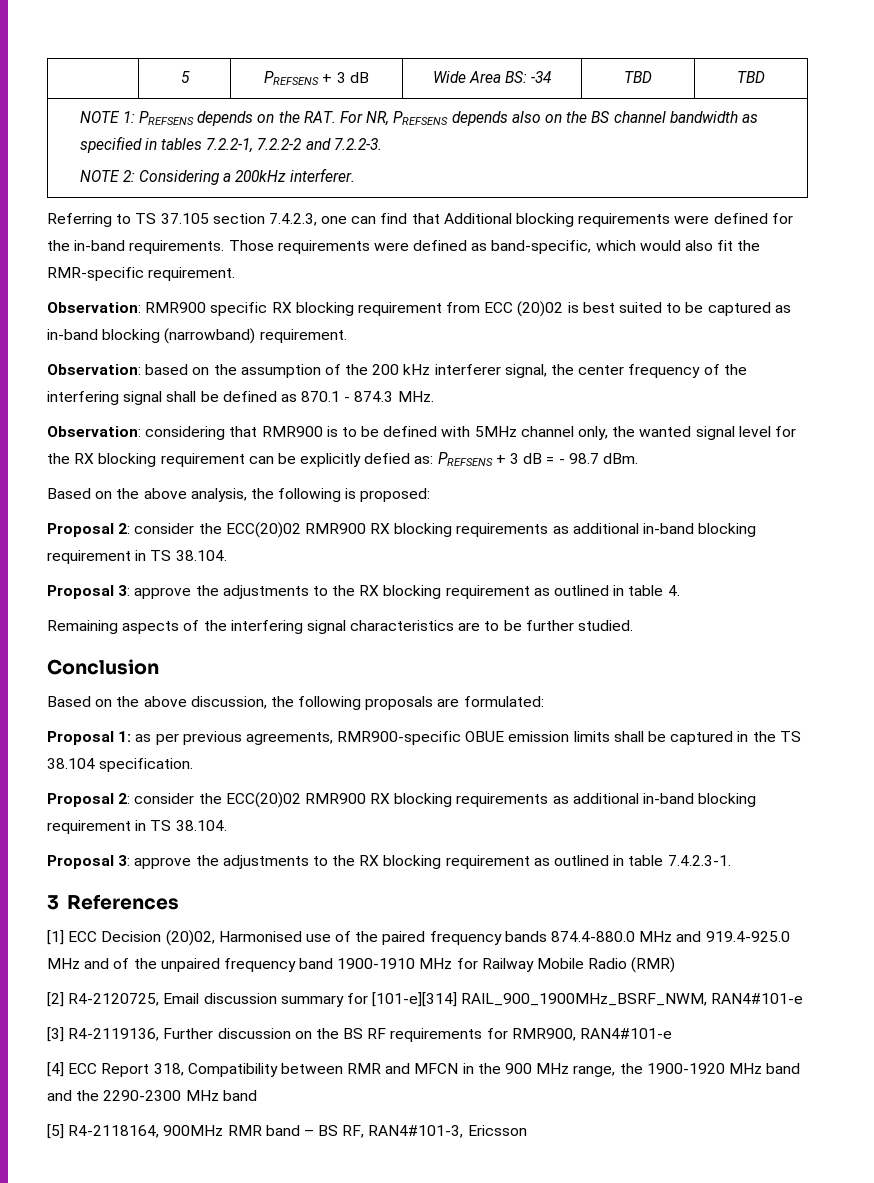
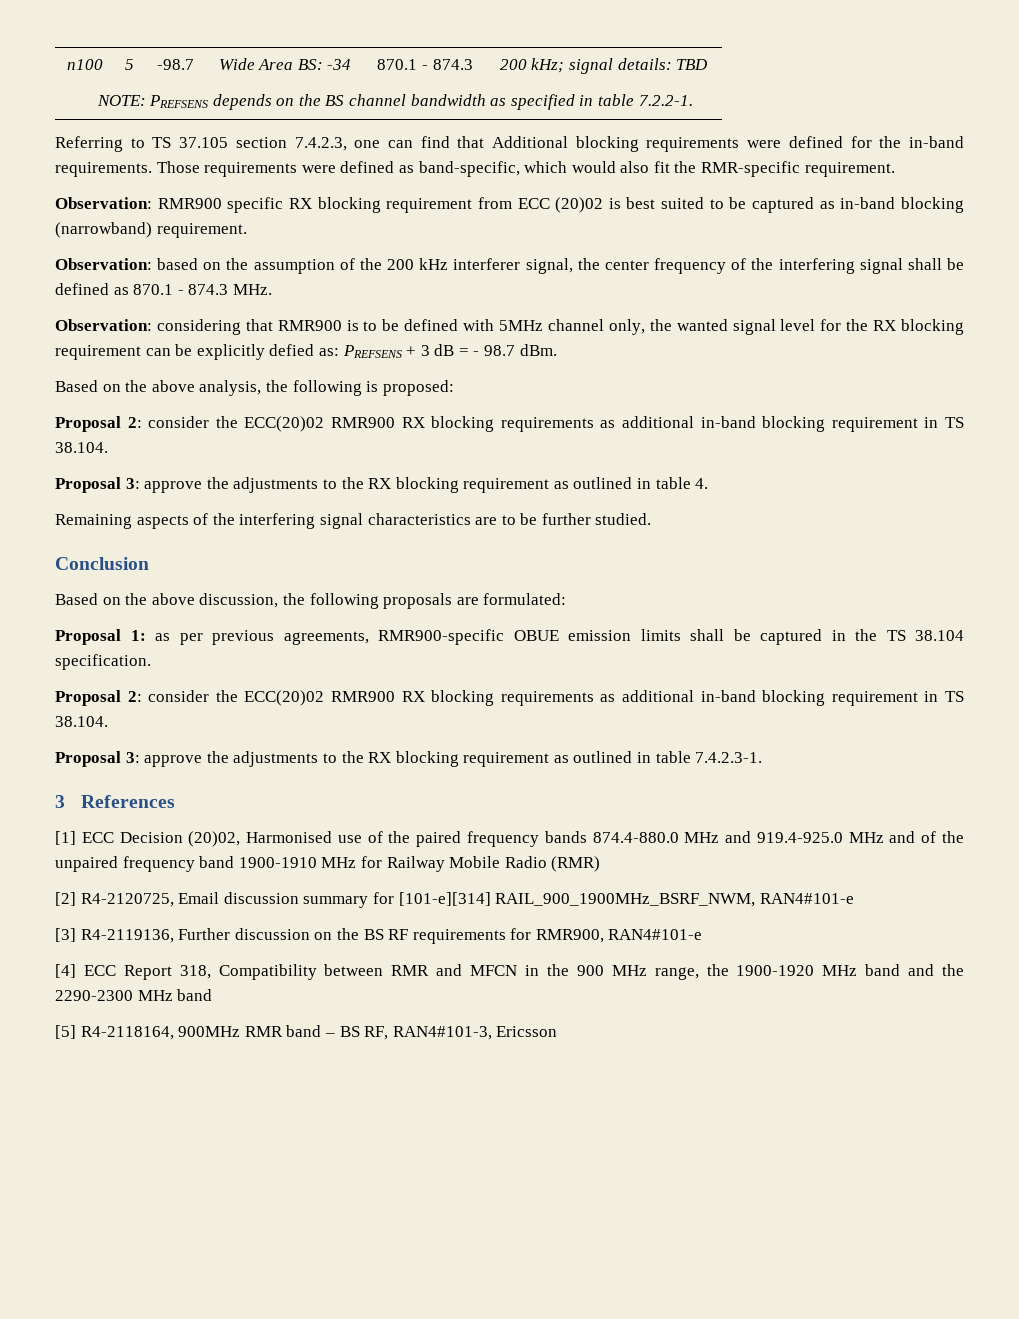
(180, 77) none -> [66,59,103,70] n100
[264,71,369,85] PREFSENS + 3 dB -> [157,59,194,70] -98.7
[624,71,652,83] TBD | -> [377,59,473,70] [499,58,672,74] 870.1 - 874.3 | 200 kHz; signal details:
[79,111,135,123] NOTE 1: -> [96,95,146,106] NOTE:
[303,111,588,126] RAT. For NR, PREFSENS depends also on the -> (321, 100) none
[161,138,382,153] [79,168,355,185] tables 7.2.2-1, 7.2.2-2 and 7.2.2-3. // NOTE 2: Considering a 200kHz interferer. -> [598,94,693,106] table 7.2.2-1.

